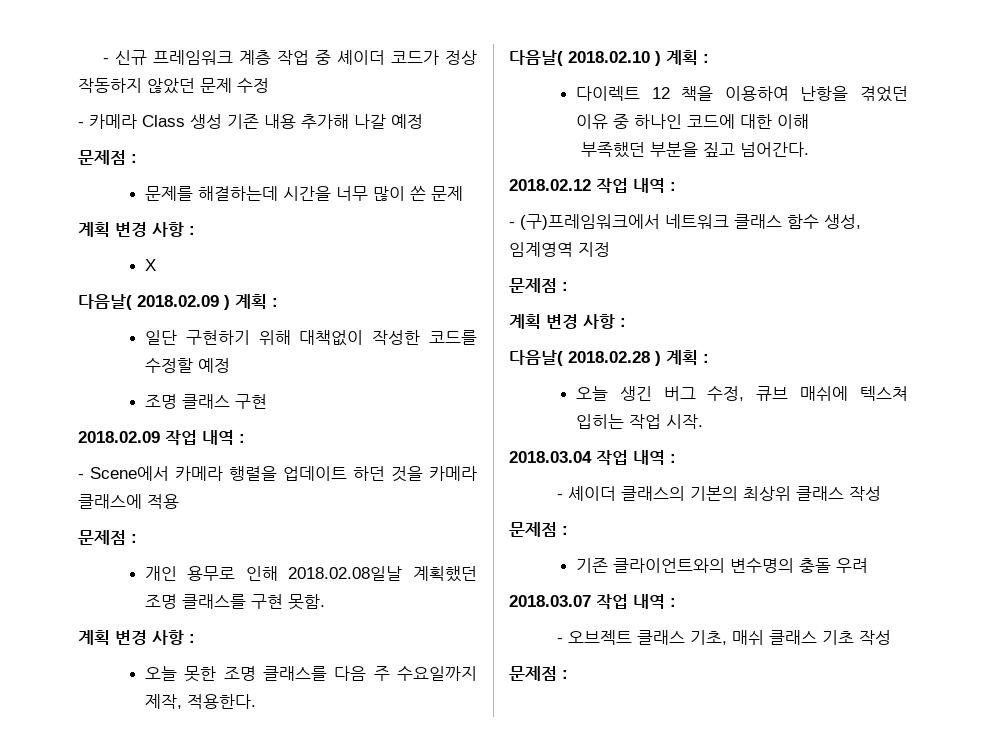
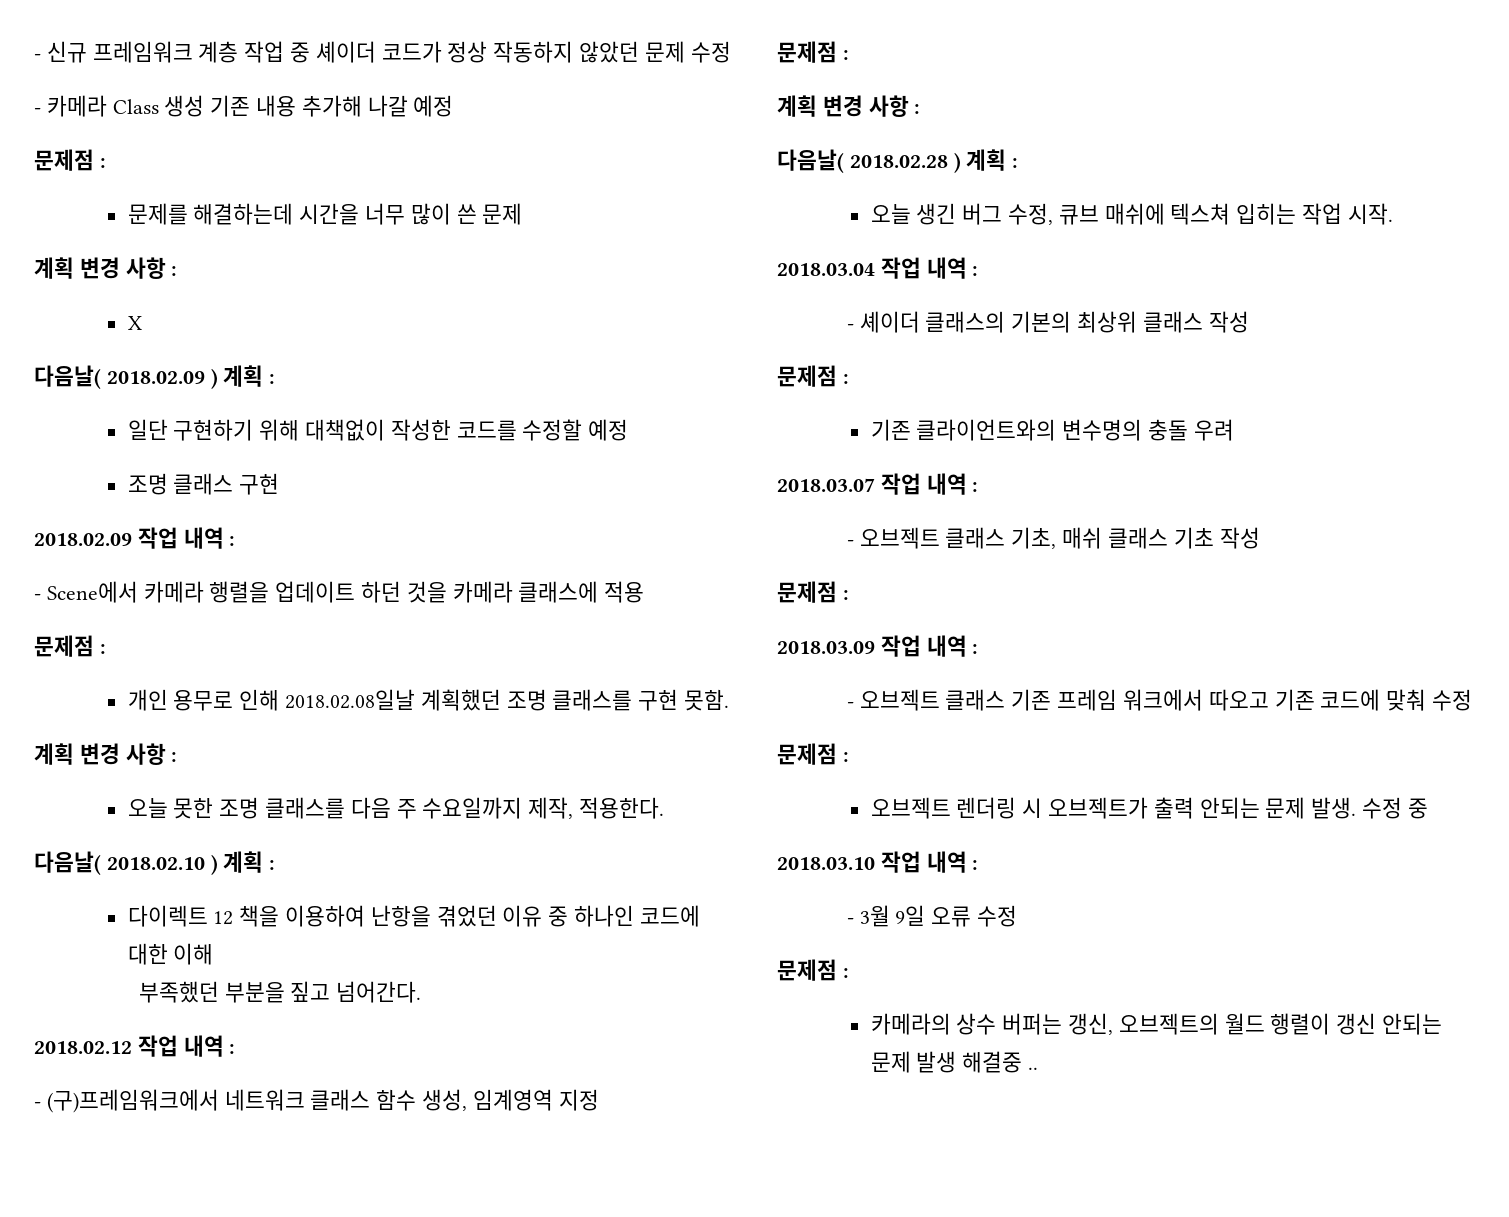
(568, 674) none -> [777,635,979,657] [846,689,1472,711] [777,743,849,765] [870,797,1428,819] [777,851,979,873] [846,905,1018,927] [777,959,849,981] [870,1013,1442,1035] [870,1051,1038,1073] // 2018.03.09 작업 내역 : // - 오브젝트 클래스 기존 프레임 워크에서 따오고 기존 코드에 맞춰 수정 // 문제점 : // 오브젝트 렌더링 시 오브젝트가 출력 안되는 문제 발생. 수정 중 // 2018.03.10 작업 내역 : // - 3월 9일 오류 수정 // 문제점 : // 카메라의 상수 버퍼는 갱신, 오브젝트의 월드 행렬이 갱신 안되는 문제 발생 해결중 ..

